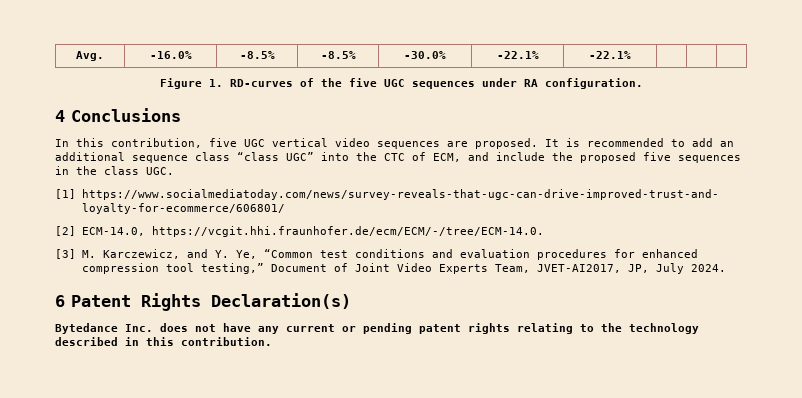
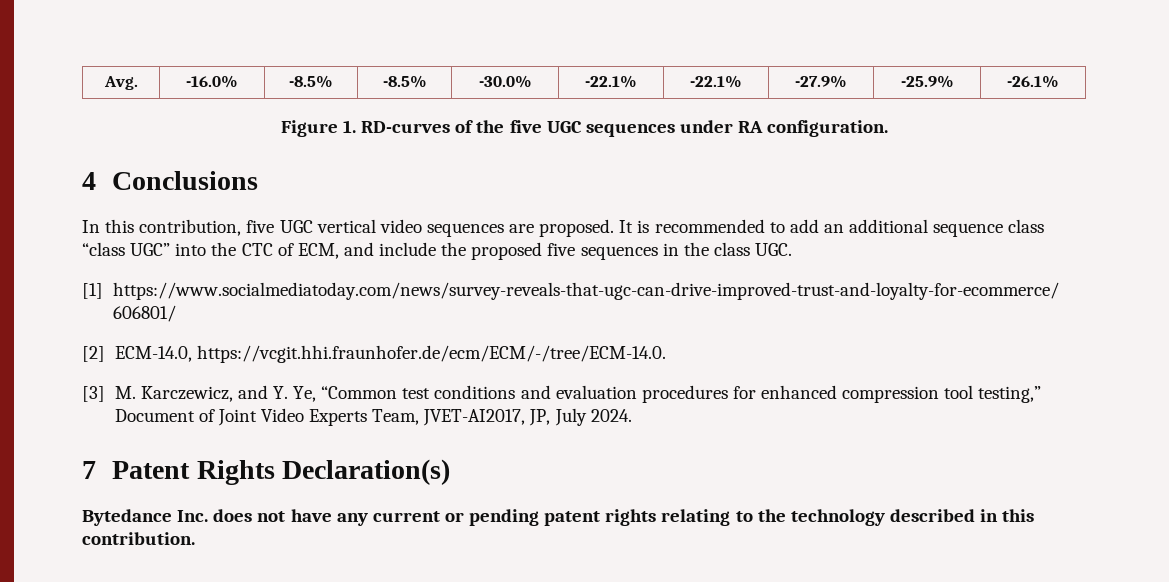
(631, 55) | | -> [795,75,847,88] [900,75,954,88] [1007,75,1059,88] -27.9% | -25.9% | -26.1%
[55,295,65,307] 6 -> [82,461,96,479] 7

